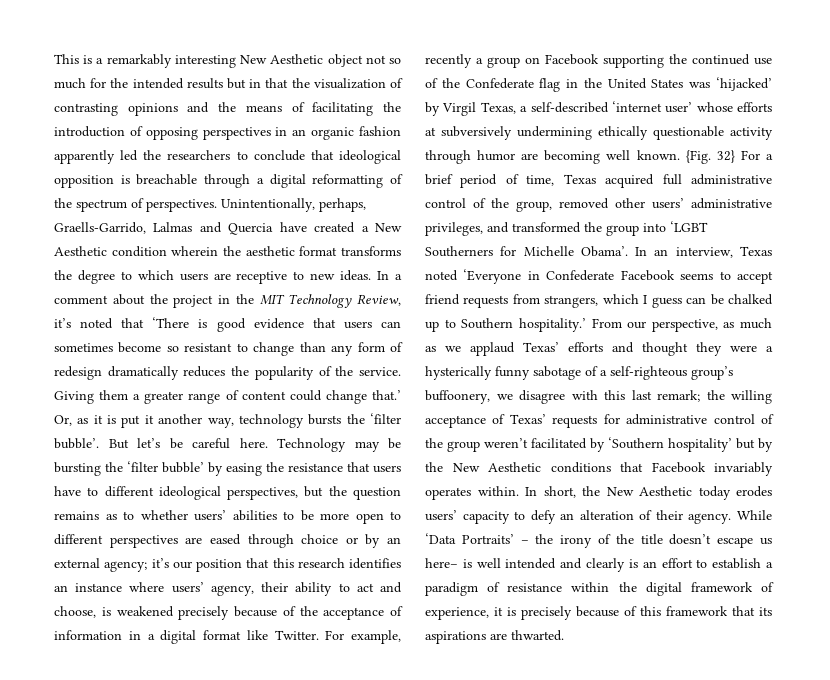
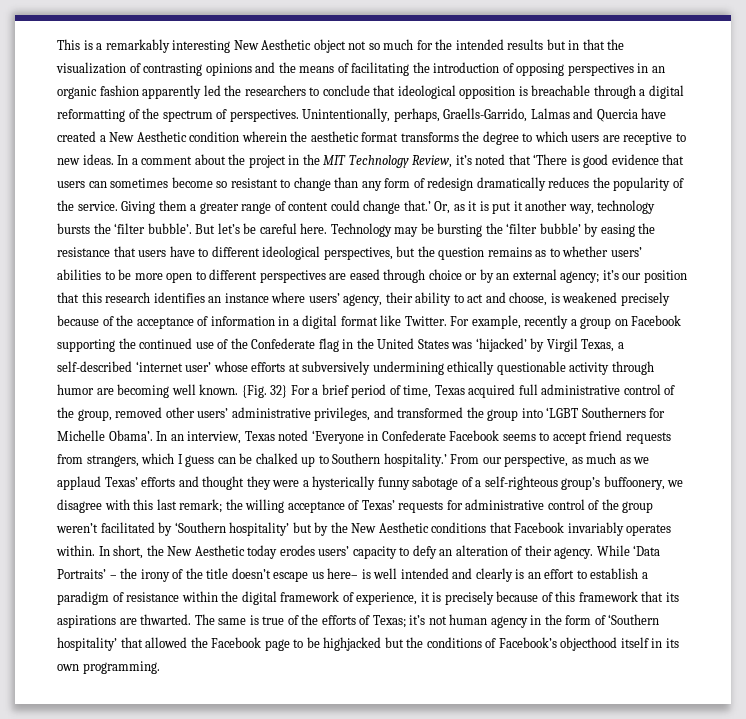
(564, 635) none -> [194,614,660,628] [57,637,679,651] [57,661,160,674] The same is true of the efforts of Texas; it’s not human agency in the form of ‘Southern hospitality’ that allowed the Facebook page to be highjacked but the conditions of Facebook’s objecthood itself in its own programming.

